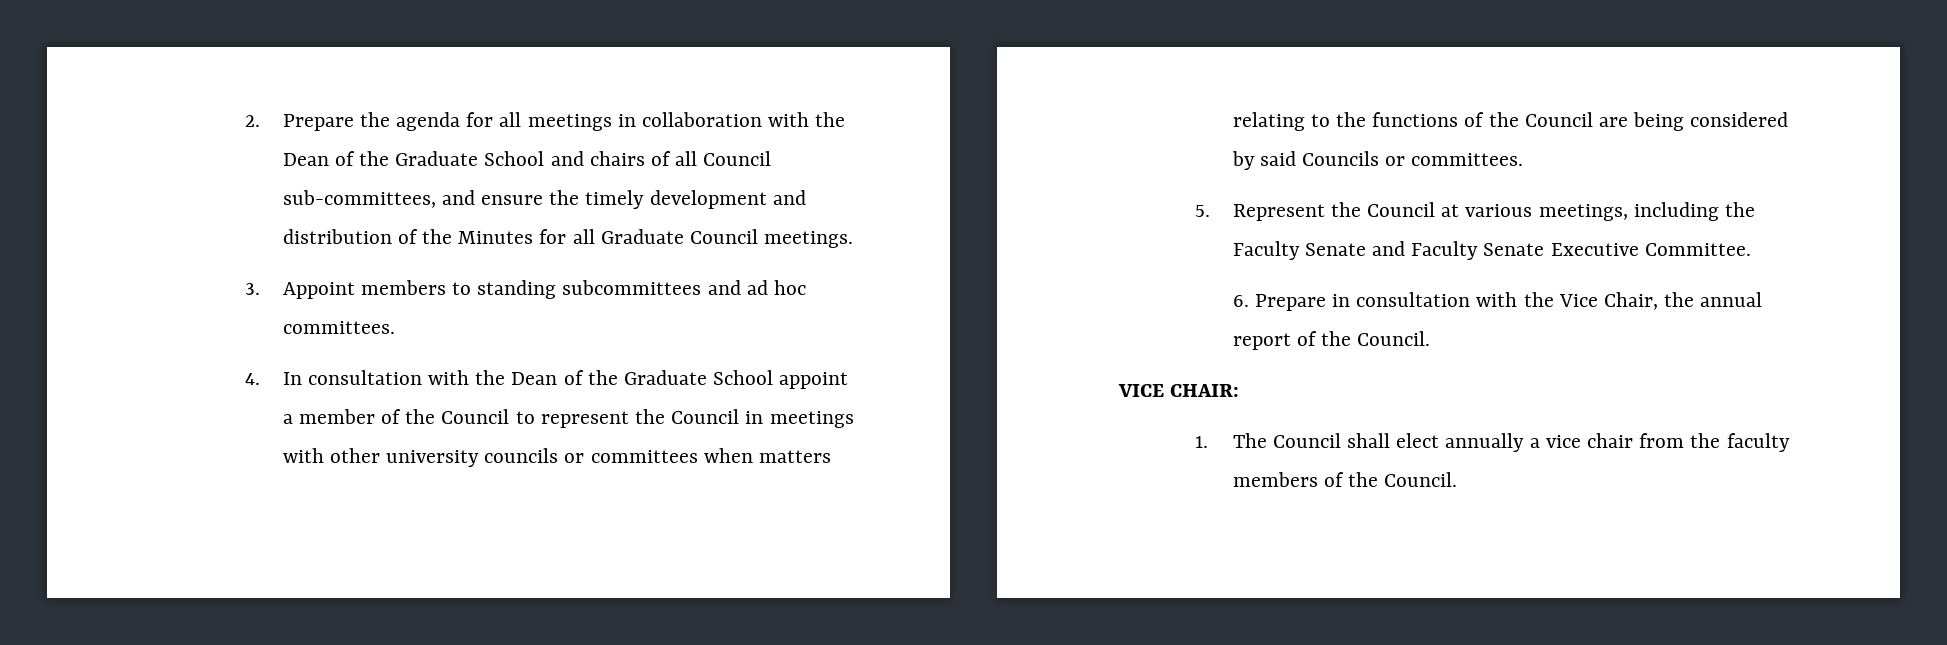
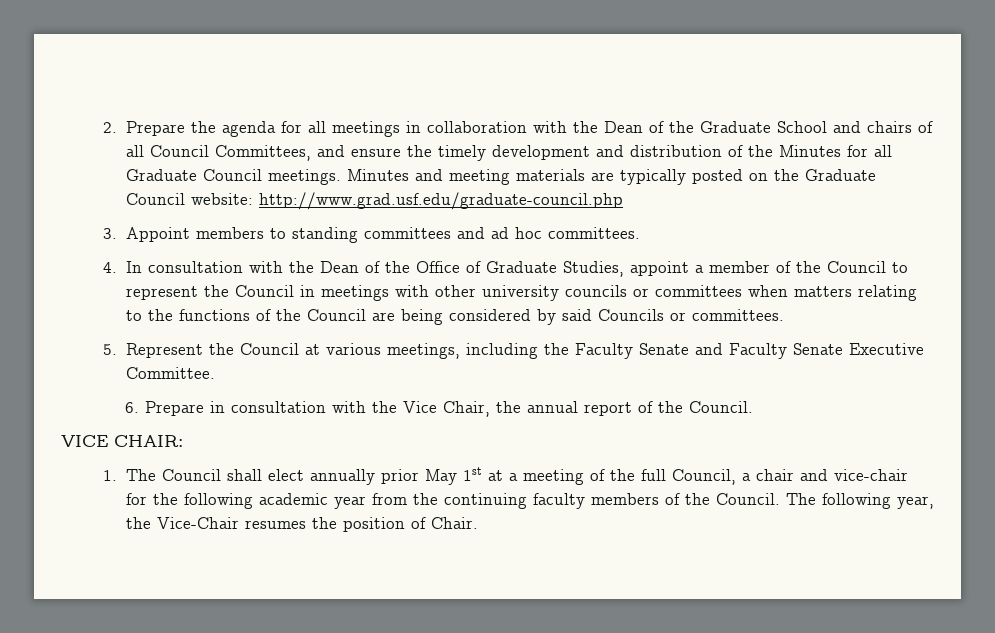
[282,190,436,208] sub-committees, -> [214,145,311,161] Committees,
(854, 239) none -> [346,169,876,185] [125,192,623,210] Minutes and meeting materials are typically posted on the Graduate Council website: http://www.grad.usf.edu/graduate-council.php
[562,280,702,295] subcommittees -> [363,227,451,239] committees
[624,370,774,385] Graduate School -> [415,261,624,277] Office of Graduate Studies,
[1529,433,1634,448] a vice chair -> [380,467,908,485] [125,493,366,509] prior May 1st at a meeting of the full Council, a chair and vice-chair for the following academic year
(1721, 440) none -> [443,493,527,509] continuing
(1458, 479) none -> [785,493,934,509] [125,517,478,532] The following year, the Vice-Chair resumes the position of Chair.

